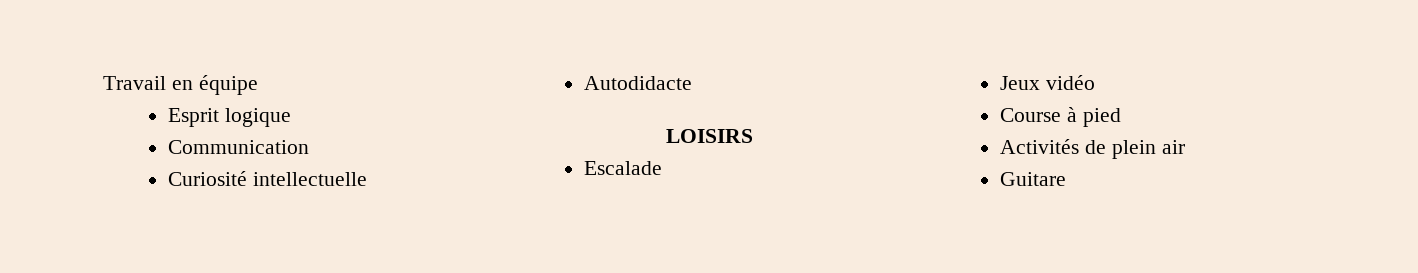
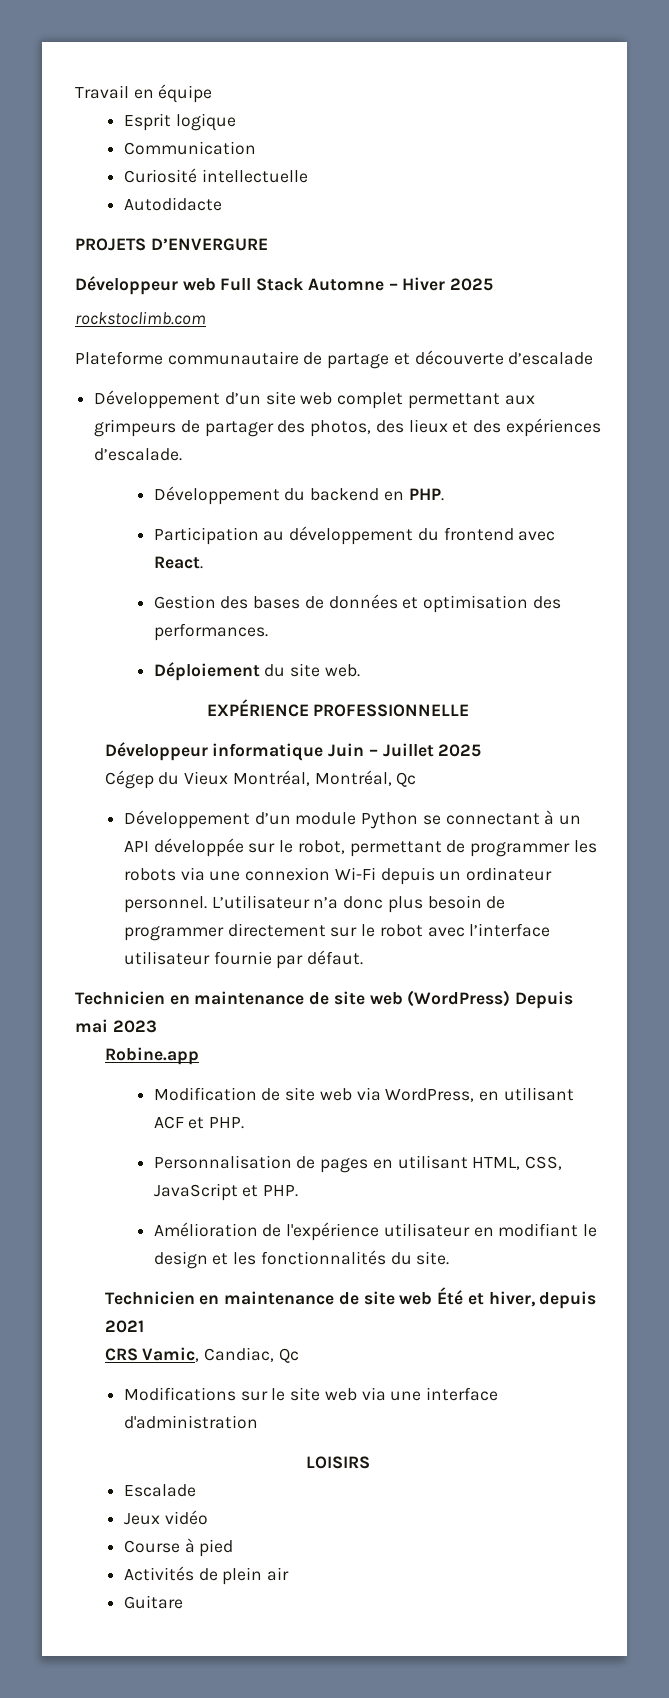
(693, 83) none -> [75,238,268,251] [75,276,494,295] [75,311,206,325] [75,350,594,369] [94,390,535,409] [94,418,601,437] [94,448,183,461] [153,486,444,505] [153,526,556,545] [153,556,203,569] [153,594,561,613] [153,623,268,641] [153,662,360,681] [206,699,470,717] [104,742,482,761] [104,770,417,789] [123,810,582,829] [123,838,597,857] [123,867,553,885] [123,895,506,913] [123,923,551,941] [123,950,364,969] [75,990,574,1009] [75,1019,157,1033] [104,1047,199,1065] [153,1087,574,1102] [153,1116,245,1129] [153,1155,563,1173] [153,1183,299,1201] [153,1222,598,1241] [153,1250,450,1269] [104,1287,597,1309] [104,1320,144,1333] [104,1347,299,1363] [123,1387,499,1401] [123,1415,258,1429] // PROJETS D’ENVERGURE // Développeur web Full Stack Automne – Hiver 2025 // rockstoclimb.com // Plateforme communautaire de partage et découverte d’escalade // Développement d’un site web complet permettant aux grimpeurs de partager des photos, des lieux et des expériences d’escalade. // Développement du backend en PHP. // Participation au développement du frontend avec React. // Gestion des bases de données et optimisation des performances. // Déploiement du site web. // EXPÉRIENCE PROFESSIONNELLE // Développeur informatique Juin – Juillet 2025 // Cégep du Vieux Montréal, Montréal, Qc // Développement d’un module Python se connectant à un API développée sur le robot, permettant de programmer les robots via une connexion Wi-Fi depuis un ordinateur personnel. L’utilisateur n’a donc plus besoin de programmer directement sur le robot avec l’interface utilisateur fournie par défaut. // Technicien en maintenance de site web (WordPress) Depuis mai 2023 // Robine.app // Modification de site web via WordPress, en utilisant ACF et PHP. // Personnalisation de pages en utilisant HTML, CSS, JavaScript et PHP. // Amélioration de l'expérience utilisateur en modifiant le design et les fonctionnalités du site. // Technicien en maintenance de site web Été et hiver, depuis 2021 // CRS Vamic, Candiac, Qc // Modifications sur le site web via une interface d'administration

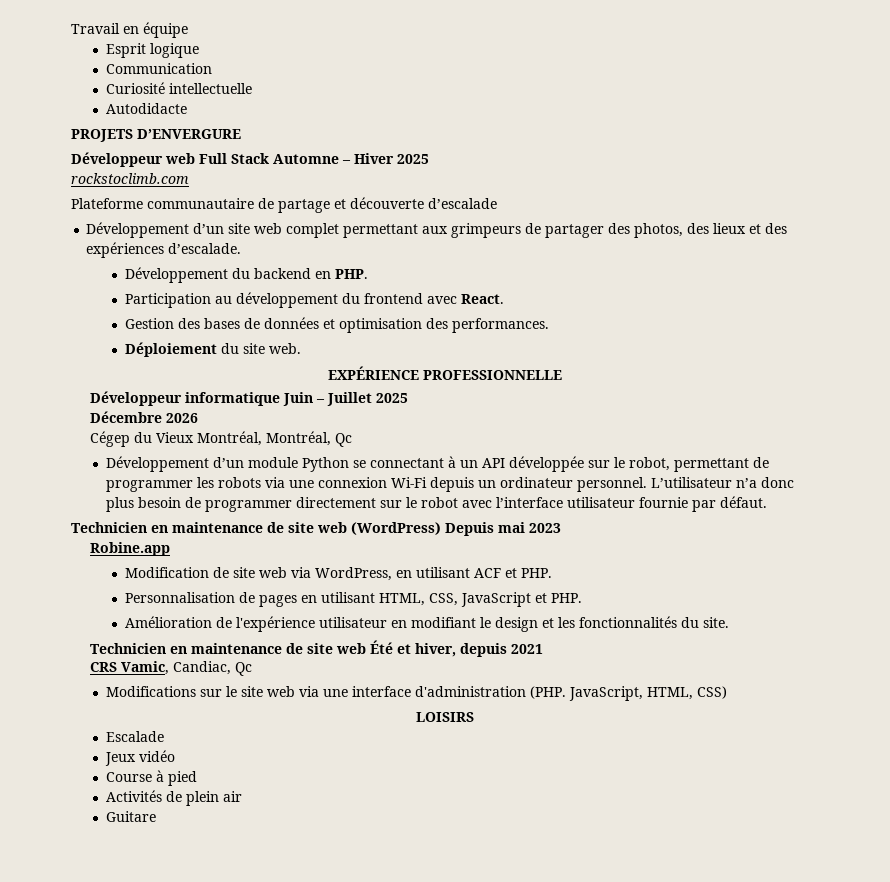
(482, 750) none -> [90,411,199,423] // Décembre 2026
(258, 1422) none -> [529,686,727,701] (PHP. JavaScript, HTML, CSS)

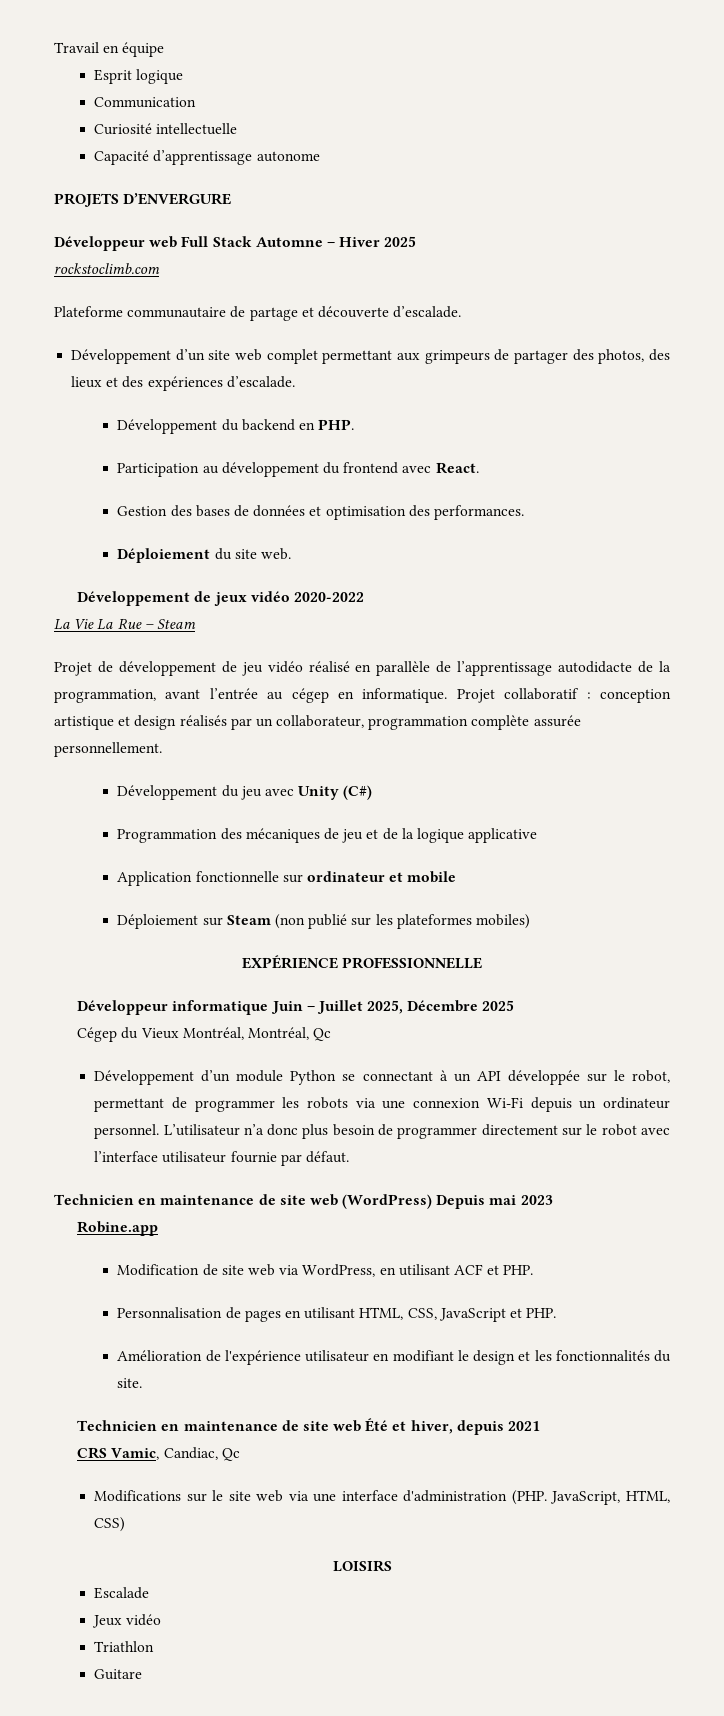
[105,103,187,114] Autodidacte -> [94,150,320,165] Capacité d’apprentissage autonome
[428,198,497,209] d’escalade -> [393,306,462,318] d’escalade.
(301, 348) none -> [77,591,364,606] [54,618,196,630] [54,661,671,676] [54,688,671,703] [54,715,581,730] [54,742,162,757] [117,785,373,800] [117,828,538,843] [117,871,457,886] [117,914,530,929] // Développement de jeux vidéo 2020-2022 // La Vie La Rue – Steam // Projet de développement de jeu vidéo réalisé en parallèle de l’apprentissage autodidacte de la programmation, avant l’entrée au cégep en informatique. Projet collaboratif : conception artistique et design réalisés par un collaborateur, programmation complète assurée personnellement. // Développement du jeu avec Unity (C#) // Programmation des mécaniques de jeu et de la logique applicative // Application fonctionnelle sur ordinateur et mobile // Déploiement sur Steam (non publié sur les plateformes mobiles)
[376,393,409,403] [90,411,199,423] 2025 // Décembre 2026 -> [367,1000,515,1014] 2025, Décembre 2025
[105,770,197,786] [105,790,242,806] Course à pied // Activités de plein air -> [94,1641,155,1652] Triathlon

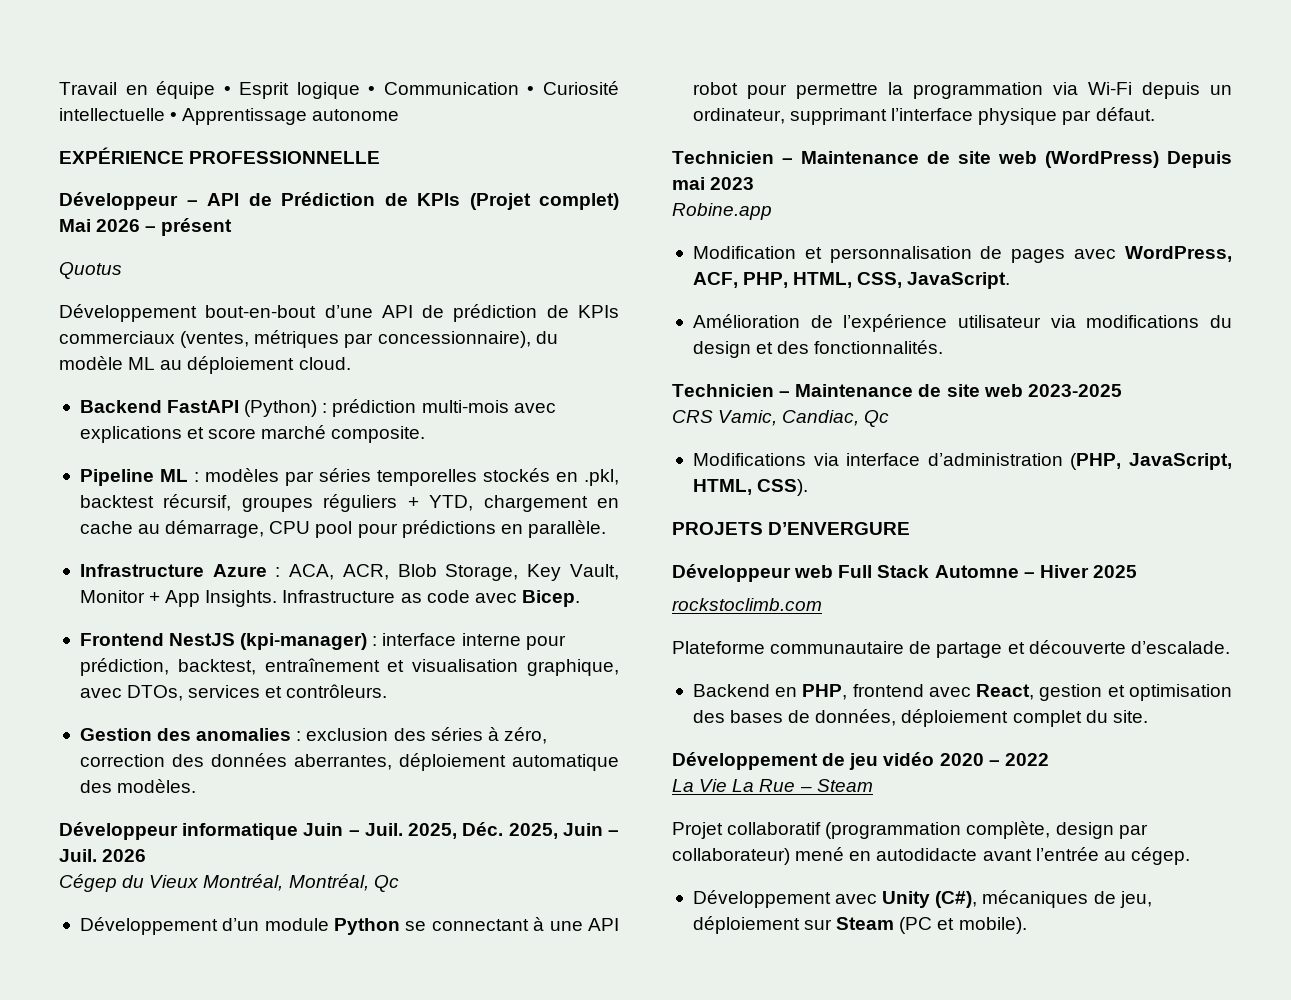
(165, 49) // -> [223,86,231,95] •
(184, 76) // -> [368,86,376,95] •
(197, 102) // -> [527,86,535,95] •
[94,150,320,165] // Capacité d’apprentissage autonome -> [170,108,400,125] [59,147,381,164] [59,192,619,210] [59,218,233,236] [59,262,122,279] [59,304,619,322] [59,330,558,348] [59,356,351,374] [79,399,556,417] [79,425,426,443] [79,468,619,486] [79,494,620,512] [79,520,606,538] [79,564,619,581] [79,590,580,607] [79,633,566,650] [79,658,619,676] [79,684,388,701] [79,727,547,744] [79,753,619,771] [79,779,197,793] [59,822,619,840] [59,849,147,862] [59,874,399,892] [79,917,619,935] [692,82,1232,99] [692,107,1155,125] [672,151,1232,168] [672,177,755,190] [672,203,772,220] [692,246,1232,263] [692,272,1011,289] [692,314,1232,332] [692,340,944,358] [672,384,1122,397] [672,410,890,427] [692,453,1232,470] [692,479,809,496] • Apprentissage autonome // EXPÉRIENCE PROFESSIONNELLE // Développeur – API de Prédiction de KPIs (Projet complet) Mai 2026 – présent // Quotus // Développement bout-en-bout d’une API de prédiction de KPIs commerciaux (ventes, métriques par concessionnaire), du modèle ML au déploiement cloud. // Backend FastAPI (Python) : prédiction multi-mois avec explications et score marché composite. // Pipeline ML : modèles par séries temporelles stockés en .pkl, backtest récursif, groupes réguliers + YTD, chargement en cache au démarrage, CPU pool pour prédictions en parallèle. // Infrastructure Azure : ACA, ACR, Blob Storage, Key Vault, Monitor + App Insights. Infrastructure as code avec Bicep. // Frontend NestJS (kpi-manager) : interface interne pour prédiction, backtest, entraînement et visualisation graphique, avec DTOs, services et contrôleurs. // Gestion des anomalies : exclusion des séries à zéro, correction des données aberrantes, déploiement automatique des modèles. // Développeur informatique Juin – Juil. 2025, Déc. 2025, Juin – Juil. 2026 // Cégep du Vieux Montréal, Montréal, Qc // Développement d’un module Python se connectant à une API robot pour permettre la programmation via Wi-Fi depuis un ordinateur, supprimant l’interface physique par défaut. // Technicien – Maintenance de site web (WordPress) Depuis mai 2023 // Robine.app // Modification et personnalisation de pages avec WordPress, ACF, PHP, HTML, CSS, JavaScript. // Amélioration de l’expérience utilisateur via modifications du design et des fonctionnalités. // Technicien – Maintenance de site web 2023-2025 // CRS Vamic, Candiac, Qc // Modifications via interface d’administration (PHP, JavaScript, HTML, CSS).
[71,349,671,364] [71,376,295,391] [117,419,355,434] [117,462,479,477] [117,505,524,520] [117,548,291,563] [77,591,364,606] Développement d’un site web complet permettant aux grimpeurs de partager des photos, des lieux et des expériences d’escalade. // Développement du backend en PHP. // Participation au développement du frontend avec React. // Gestion des bases de données et optimisation des performances. // Déploiement du site web. // Développement de jeux vidéo 2020-2022 -> [692,684,1232,701] [692,709,1148,727] [672,752,1049,770] Backend en PHP, frontend avec React, gestion et optimisation des bases de données, déploiement complet du site. // Développement de jeu vidéo 2020 – 2022
[97,661,671,676] [54,688,671,703] [54,715,581,730] [54,742,162,757] [117,785,373,800] [117,828,538,843] [117,871,457,886] [117,914,530,929] [241,955,483,969] [77,1000,515,1015] [77,1027,332,1042] [94,1070,670,1085] [94,1097,670,1112] [94,1124,670,1139] [94,1151,349,1166] [54,1194,553,1209] [77,1221,159,1236] [117,1264,534,1277] [117,1307,557,1322] [117,1350,671,1365] [117,1378,143,1388] [77,1418,541,1435] [77,1447,240,1461] [94,1490,670,1505] [94,1517,126,1532] [332,1560,392,1572] [94,1587,150,1599] [92,1614,162,1628] [94,1641,155,1652] [94,1669,143,1680] de développement de jeu vidéo réalisé en parallèle de l’apprentissage autodidacte de la programmation, avant l’entrée au cégep en informatique. Projet collaboratif : conception artistique et design réalisés par un collaborateur, programmation complète assurée personnellement. // Développement du jeu avec Unity (C#) // Programmation des mécaniques de jeu et de la logique applicative // Application fonctionnelle sur ordinateur et mobile // Déploiement sur Steam (non publié sur les plateformes mobiles) // EXPÉRIENCE PROFESSIONNELLE // Développeur informatique Juin – Juillet 2025, Décembre 2025 // Cégep du Vieux Montréal, Montréal, Qc // Développement d’un module Python se connectant à un API développée sur le robot, permettant de programmer les robots via une connexion Wi-Fi depuis un ordinateur personnel. L’utilisateur n’a donc plus besoin de programmer directement sur le robot avec l’interface utilisateur fournie par défaut. // Technicien en maintenance de site web (WordPress) Depuis mai 2023 // Robine.app // Modification de site web via WordPress, en utilisant ACF et PHP. // Personnalisation de pages en utilisant HTML, CSS, JavaScript et PHP. // Amélioration de l'expérience utilisateur en modifiant le design et les fonctionnalités du site. // Technicien en maintenance de site web Été et hiver, depuis 2021 // CRS Vamic, Candiac, Qc // Modifications sur le site web via une interface d'administration (PHP. JavaScript, HTML, CSS) // LOISIRS // Escalade // Jeux vidéo // Triathlon // Guitare -> [727,821,1148,839] [672,847,1190,865] [692,890,1152,908] [692,916,1027,934] collaboratif (programmation complète, design par collaborateur) mené en autodidacte avant l’entrée au cégep. // Développement avec Unity (C#), mécaniques de jeu, déploiement sur Steam (PC et mobile).

